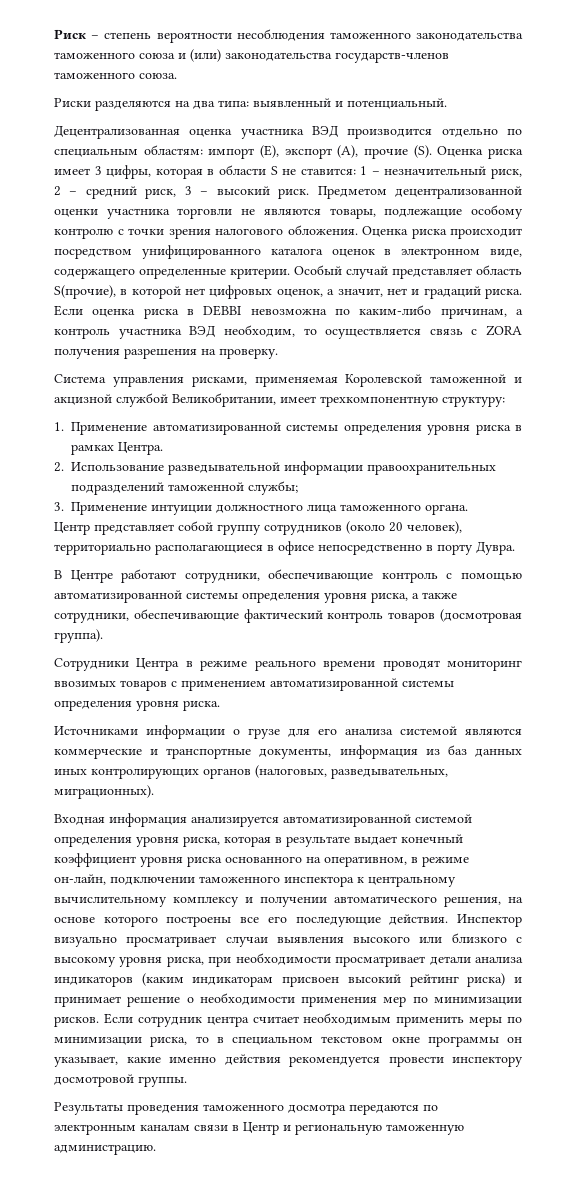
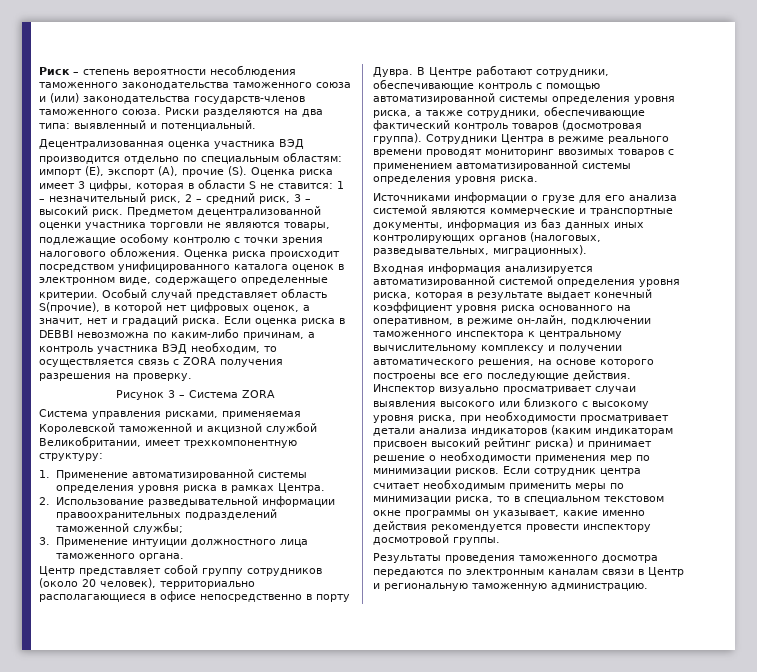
(177, 76) // -> (161, 112) none
(278, 353) none -> [115,390,275,400] // Рисунок 3 – Система ZORA
(515, 548) // -> (413, 72) none
(103, 636) // -> (422, 138) none

